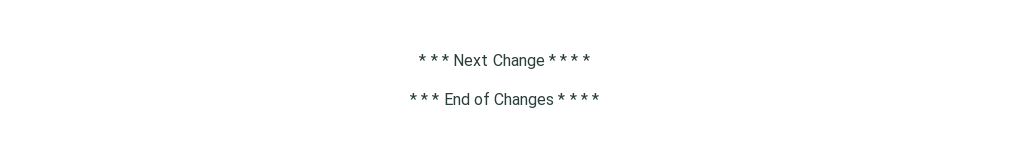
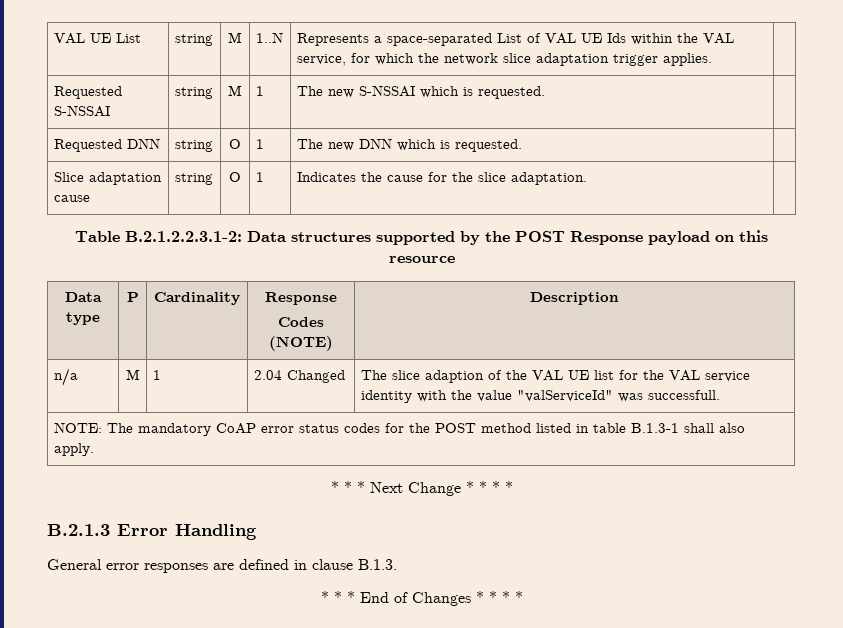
(419, 60) none -> [53,33,141,44] [174,34,213,46] [228,32,242,43] [255,32,283,43] [296,33,734,46] [296,53,712,66] [53,86,122,99] [53,105,110,117] [174,87,213,99] [228,85,242,96] [255,86,264,96] [296,85,545,99] [53,138,160,152] [174,140,213,152] [229,139,241,149] [255,139,264,149] [296,138,522,152] [53,172,162,185] [53,195,90,202] [174,173,213,185] [229,172,241,182] [255,172,264,182] [296,172,587,185] [75,230,768,245] [388,256,455,263] [65,292,102,302] [66,312,100,325] [126,292,139,302] [154,292,240,305] [265,292,337,305] [278,317,324,327] [269,336,333,351] [530,292,619,305] [53,368,78,386] [125,369,140,380] [152,370,161,380] [253,370,345,383] [360,370,750,383] [360,390,720,403] [53,422,745,436] [53,443,94,456] VAL UE List | string | M | 1..N | Represents a space-separated List of VAL UE Ids within the VAL service, for which the network slice adaptation trigger applies. | // Requested S-NSSAI | string | M | 1 | The new S-NSSAI which is requested. | // Requested DNN | string | O | 1 | The new DNN which is requested. | // Slice adaptation cause | string | O | 1 | Indicates the cause for the slice adaptation. | // Table B.2.1.2.2.3.1-2: Data structures supported by the POST Response payload on this resource // Data type | P | Cardinality | Response // Codes (NOTE) | Description // n/a | M | 1 | 2.04 Changed | The slice adaption of the VAL UE list for the VAL service identity with the value "valServiceId" was successfull. // NOTE: The mandatory CoAP error status codes for the POST method listed in table B.1.3-1 shall also apply. //
(590, 60) none -> [47,524,257,540] [47,559,397,573] // B.2.1.3 Error Handling // General error responses are defined in clause B.1.3.

